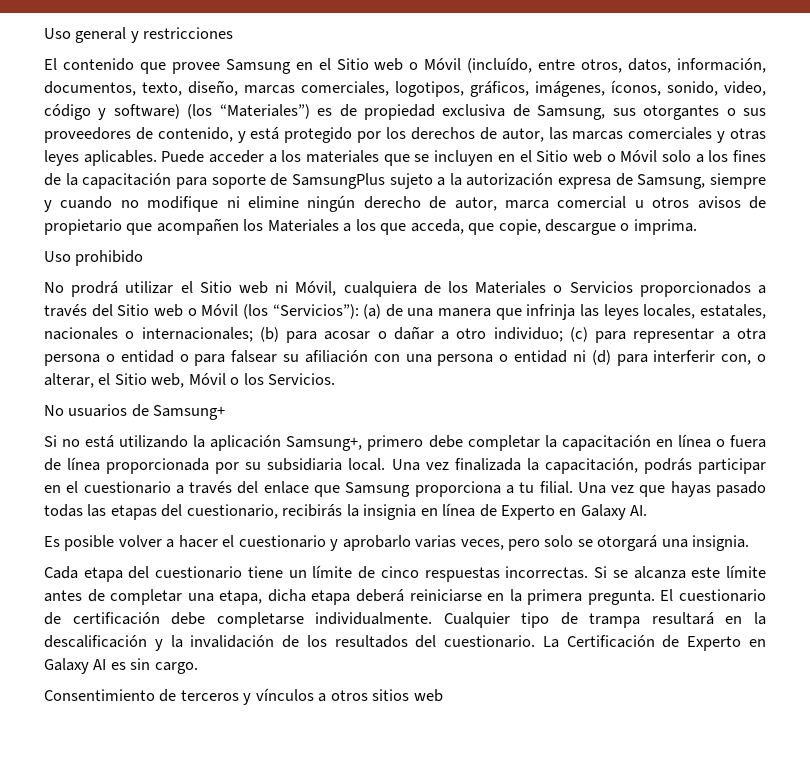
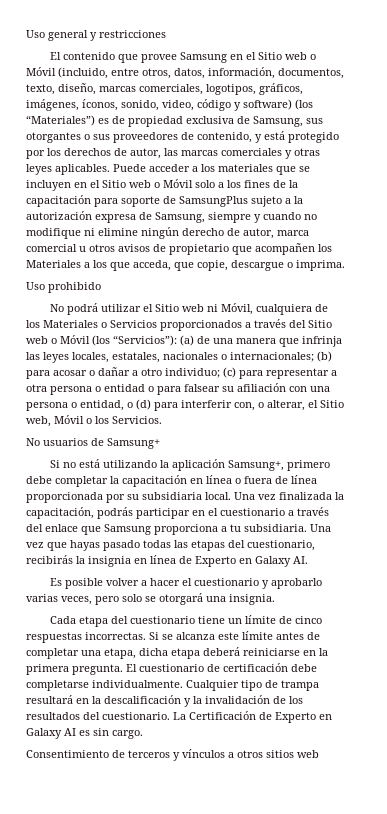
[467,57,533,73] (incluído, -> [58,67,108,79] (incluido,
[71,281,119,297] prodrá -> [67,303,99,315] podrá
[514,350,586,363] entidad ni -> [80,400,133,411] entidad, o
[539,481,573,494] filial. -> [244,524,307,532] subsidiaria.

